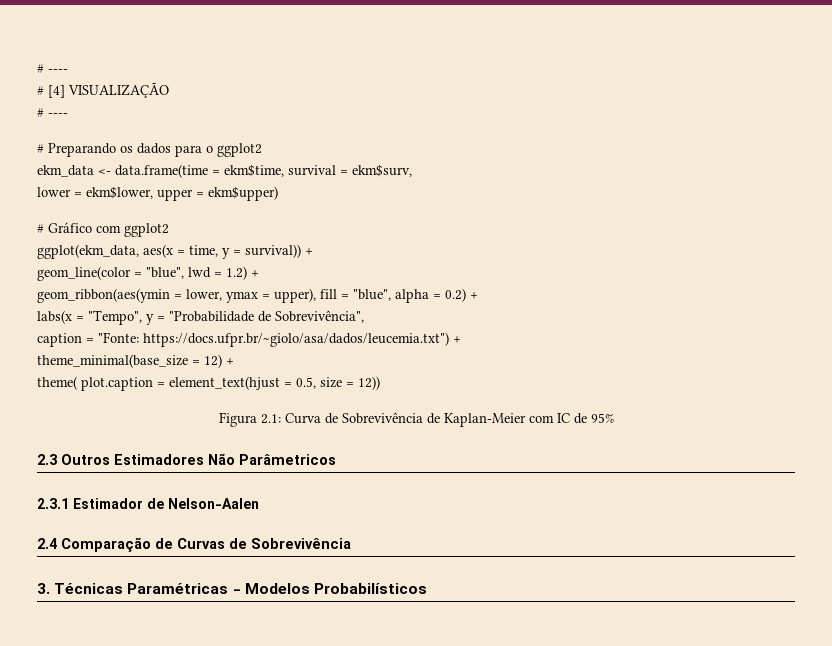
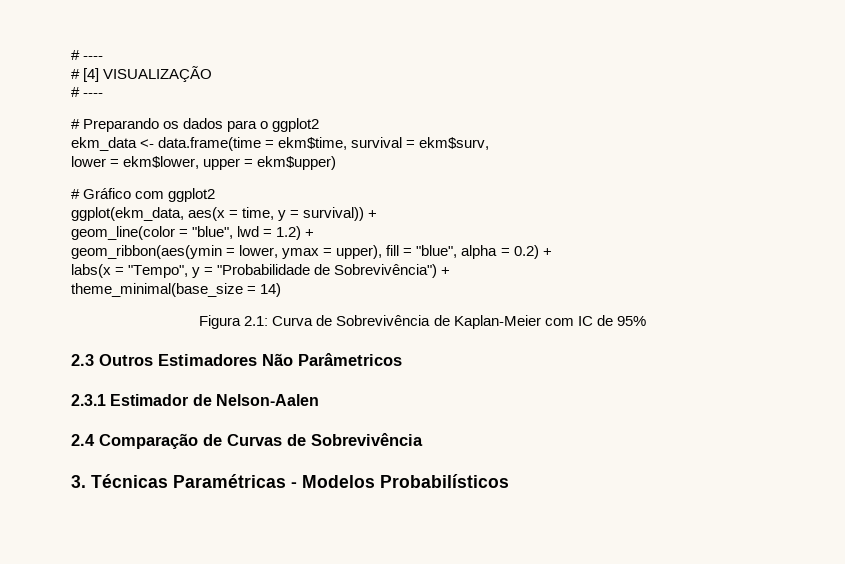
[275,310,364,323] [37,332,461,347] [37,354,234,368] [37,376,380,391] Sobrevivência", // caption = "Fonte: https://docs.ufpr.br/~giolo/asa/dados/leucemia.txt") + // theme_minimal(base_size = 12) + // theme( plot.caption = element_text(hjust = 0.5, size = 12)) -> [334,264,451,278] [71,283,282,297] Sobrevivência") + // theme_minimal(base_size = 14)

